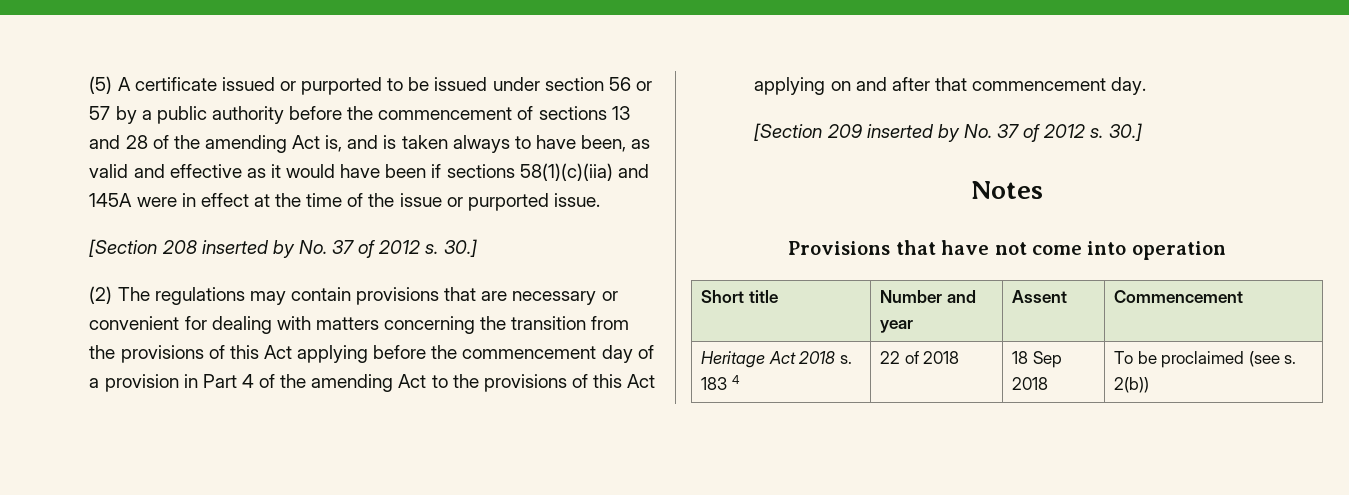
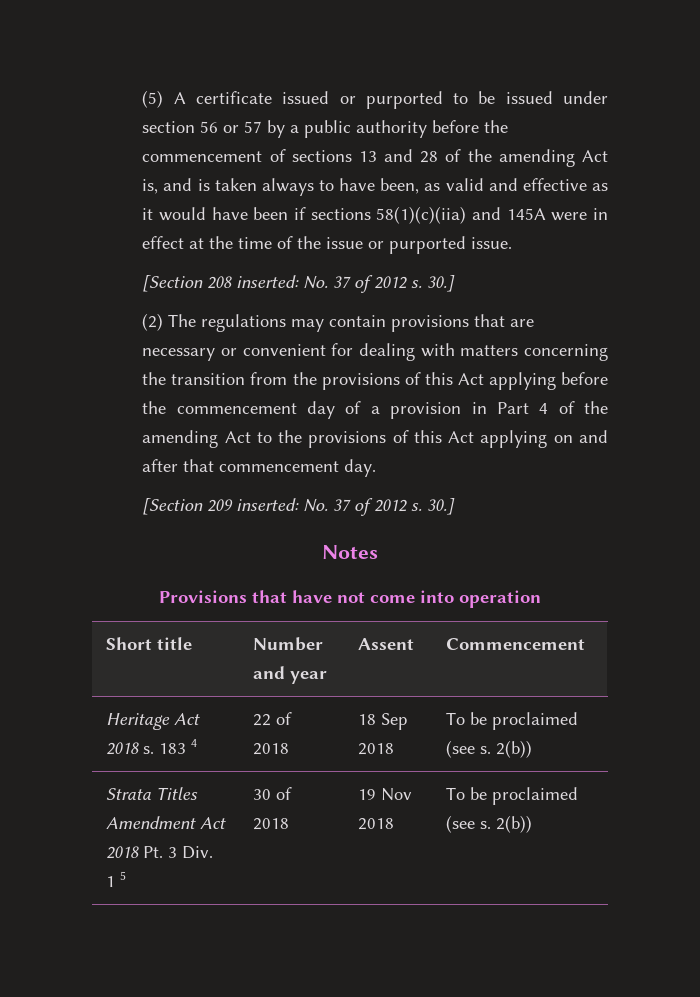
[201,240,295,258] inserted by -> [236,275,300,288] inserted:
[866,124,960,142] inserted by -> [236,498,300,511] inserted:
(1150, 385) none -> [106,787,199,800] [106,816,227,829] [106,846,214,859] [106,871,127,887] [253,787,293,800] [253,818,290,830] [358,788,413,801] [358,818,395,830] [446,787,579,805] [446,815,533,833] // Strata Titles Amendment Act 2018 Pt. 3 Div. 1 5 | 30 of 2018 | 19 Nov 2018 | To be proclaimed (see s. 2(b))

